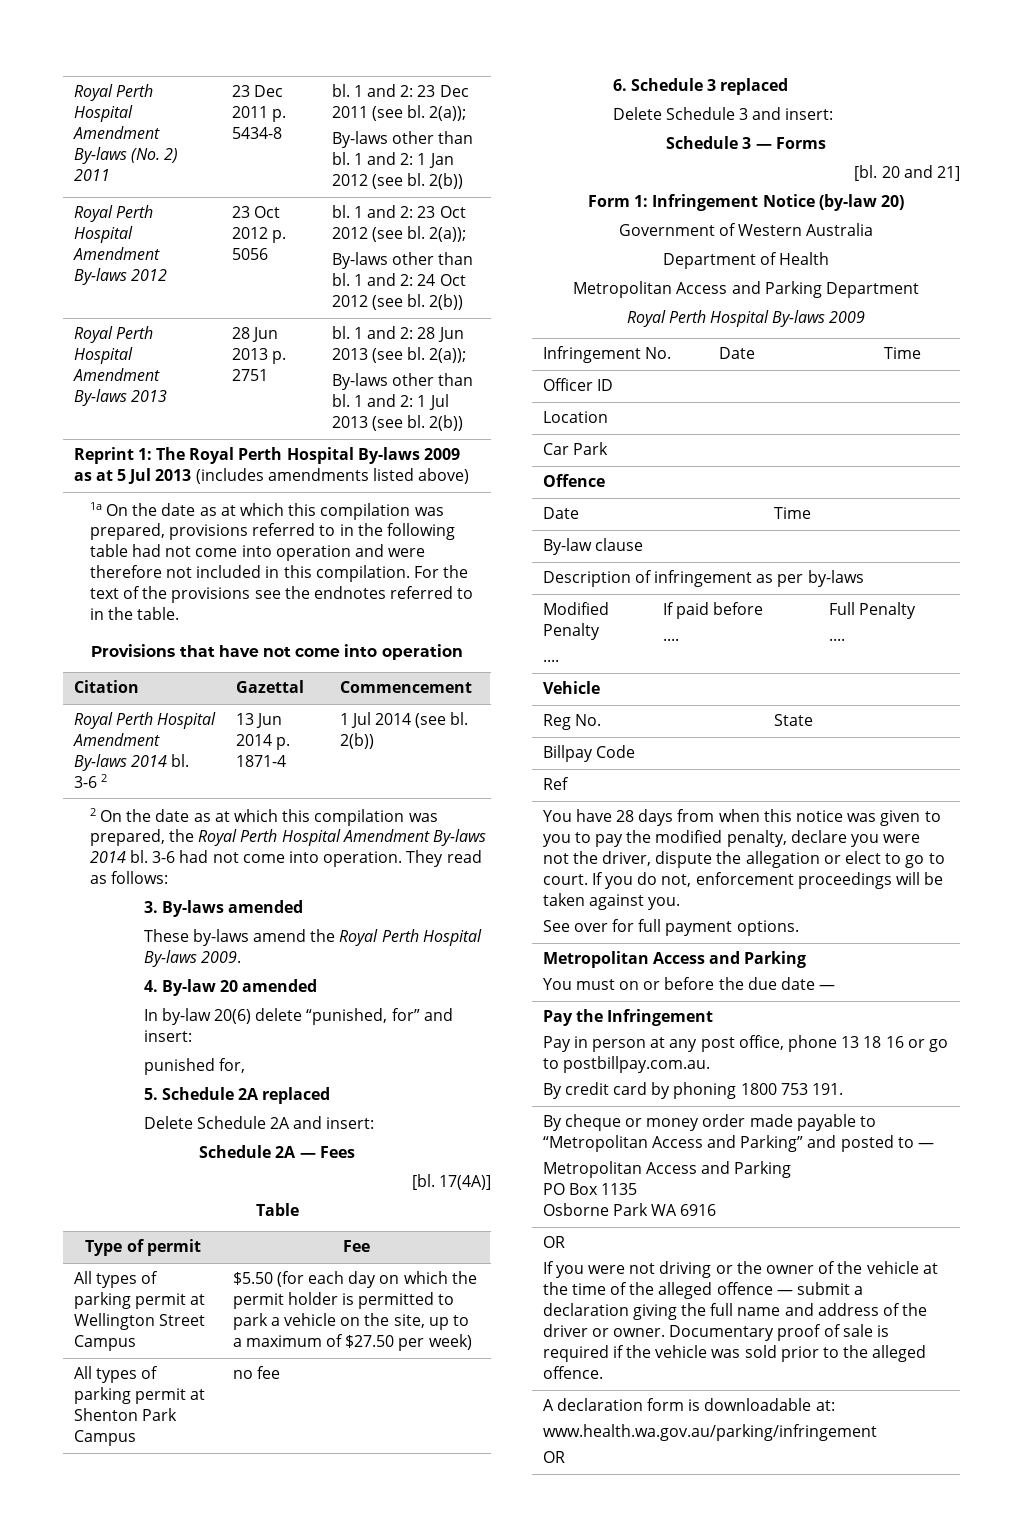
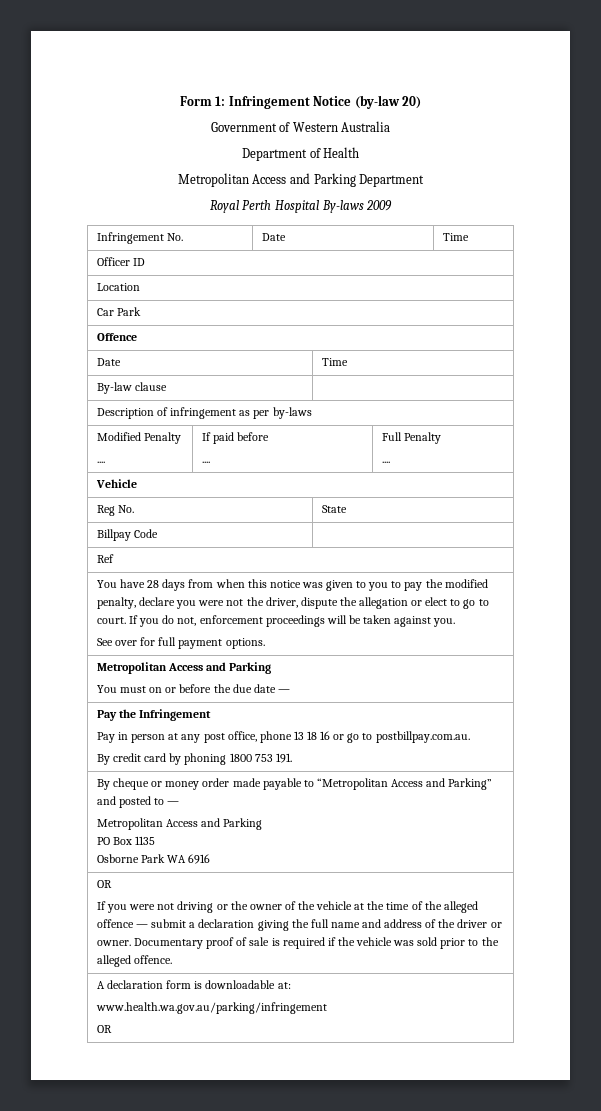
[73,84,153,101] [73,105,133,122] [72,126,160,139] [73,147,179,164] [73,169,110,181] [231,85,283,97] [231,106,286,122] [231,127,282,139] [331,84,469,97] [331,105,467,121] [331,131,474,148] [331,152,454,168] [331,173,464,189] [73,205,153,222] [73,226,133,243] [72,247,160,260] [73,268,167,285] [231,206,280,218] [231,227,286,243] [231,248,268,260] [331,205,466,218] [331,226,467,242] [331,252,474,269] [331,273,466,286] [331,294,464,310] [73,326,153,343] [73,347,133,364] [72,368,160,381] [73,389,167,406] [231,327,278,342] [231,348,286,364] [231,369,268,381] [331,326,464,342] [331,347,467,363] [331,373,474,390] [331,394,449,410] [331,415,464,431] [73,447,461,464] [73,468,470,484] [89,502,444,520] [89,523,456,540] [89,544,426,561] [89,565,469,582] [89,586,474,603] [89,607,180,620] [91,644,463,660] [73,680,139,693] [235,680,304,693] [339,681,472,693] [73,712,217,729] [72,733,160,746] [73,754,190,771] [73,774,107,788] [235,713,282,728] [235,734,290,750] [235,755,286,767] [339,712,469,728] [339,733,374,749] [89,808,438,826] [89,829,487,846] [89,850,482,867] [89,871,169,884] [143,900,304,917] [143,929,482,946] [143,950,241,967] [143,979,318,996] [143,1008,453,1025] [143,1030,192,1042] [143,1058,245,1075] [143,1087,331,1104] [143,1116,375,1129] [199,1145,355,1158] [411,1174,491,1190] [255,1203,299,1216] [85,1239,201,1256] [343,1240,370,1252] [73,1271,159,1288] [73,1292,206,1309] [73,1313,205,1330] [73,1335,136,1351] [232,1271,477,1288] [232,1292,455,1309] [232,1313,470,1330] [232,1334,472,1351] [73,1366,159,1383] [73,1387,206,1404] [73,1408,177,1421] [73,1430,136,1446] [232,1366,280,1379] [612,78,789,95] [612,107,834,120] [666,136,826,149] [854,165,960,181] Royal Perth Hospital Amendment By-laws (No. 2) 2011 | 23 Dec 2011 p. 5434-8 | bl. 1 and 2: 23 Dec 2011 (see bl. 2(a)); // By-laws other than bl. 1 and 2: 1 Jan 2012 (see bl. 2(b)) // Royal Perth Hospital Amendment By-laws 2012 | 23 Oct 2012 p. 5056 | bl. 1 and 2: 23 Oct 2012 (see bl. 2(a)); // By-laws other than bl. 1 and 2: 24 Oct 2012 (see bl. 2(b)) // Royal Perth Hospital Amendment By-laws 2013 | 28 Jun 2013 p. 2751 | bl. 1 and 2: 28 Jun 2013 (see bl. 2(a)); // By-laws other than bl. 1 and 2: 1 Jul 2013 (see bl. 2(b)) // Reprint 1: The Royal Perth Hospital By-laws 2009 as at 5 Jul 2013 (includes amendments listed above) // 1a On the date as at which this compilation was prepared, provisions referred to in the following table had not come into operation and were therefore not included in this compilation. For the text of the provisions see the endnotes referred to in the table. // Provisions that have not come into operation // Citation | Gazettal | Commencement // Royal Perth Hospital Amendment By-laws 2014 bl. 3-6 2 | 13 Jun 2014 p. 1871-4 | 1 Jul 2014 (see bl. 2(b)) // 2 On the date as at which this compilation was prepared, the Royal Perth Hospital Amendment By-laws 2014 bl. 3-6 had not come into operation. They read as follows: // 3. By-laws amended // These by-laws amend the Royal Perth Hospital By-laws 2009. // 4. By-law 20 amended // In by-law 20(6) delete “punished, for” and insert: // punished for, // 5. Schedule 2A replaced // Delete Schedule 2A and insert: // Schedule 2A — Fees // [bl. 17(4A)] // Table // Type of permit | Fee // All types of parking permit at Wellington Street Campus | $5.50 (for each day on which the permit holder is permitted to park a vehicle on the site, up to a maximum of $27.50 per week) // All types of parking permit at Shenton Park Campus | no fee // 6. Schedule 3 replaced // Delete Schedule 3 and insert: // Schedule 3 — Forms // [bl. 20 and 21] // -> (179, 101) none

